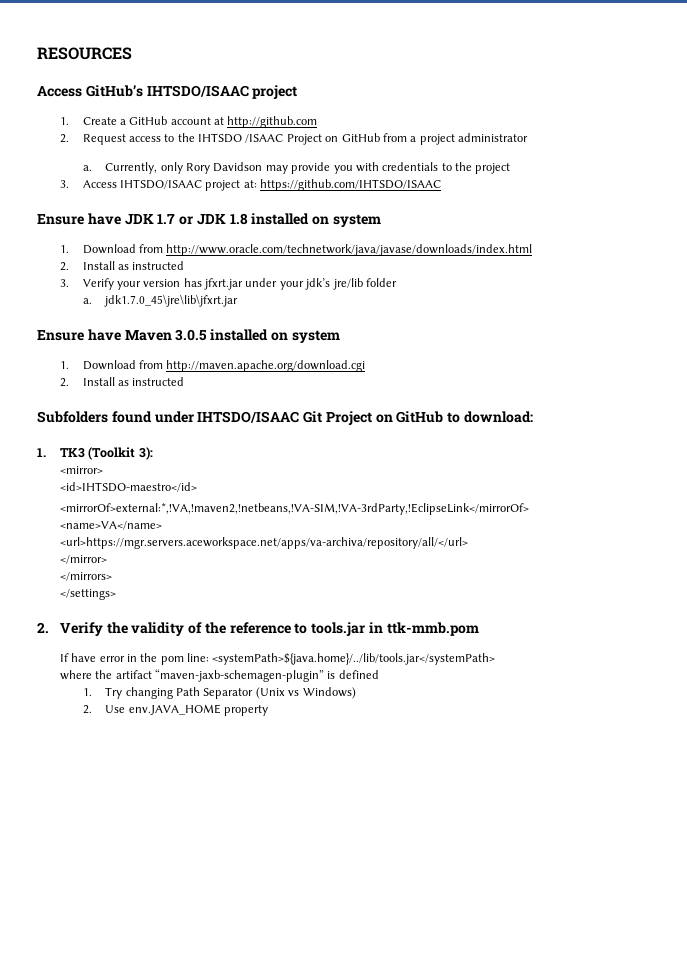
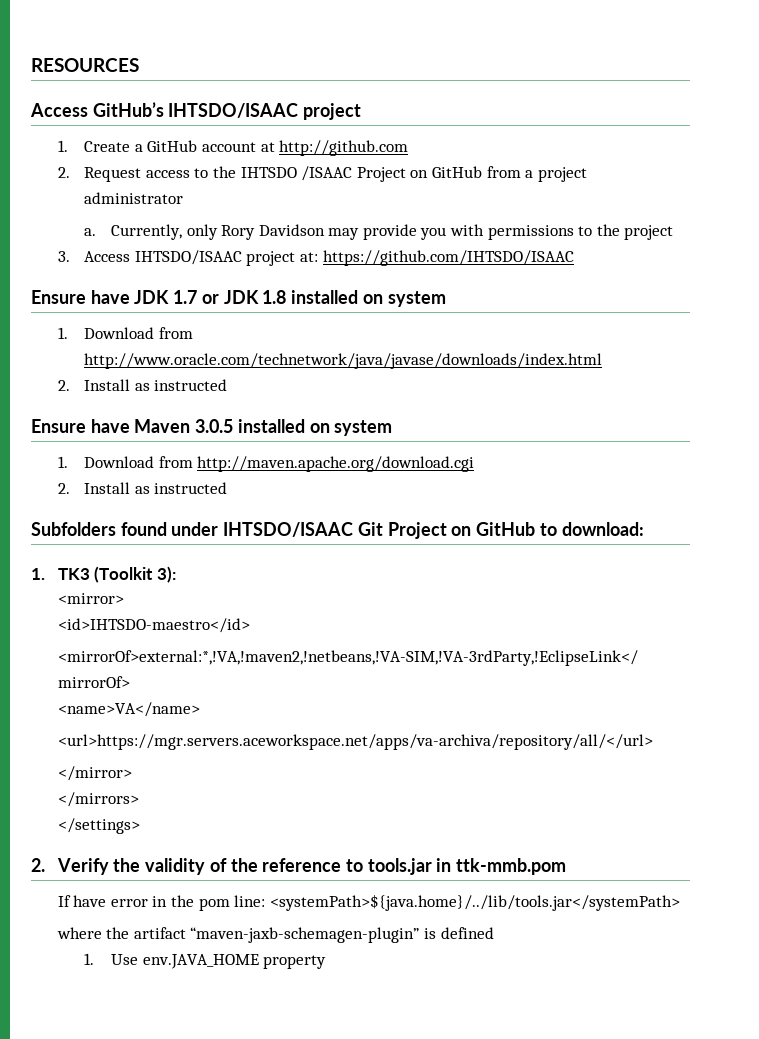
[382,162,439,171] credentials -> [487,225,574,240] permissions
[59,278,397,290] [82,294,239,307] // 3. Verify your version has jfxrt.jar under your jdk’s jre/lib folder // a. jdk1.7.0_45\jre\lib\jfxrt.jar -> (228, 385) none
[105,687,356,699] [82,705,92,714] Try changing Path Separator (Unix vs Windows) // 2. -> (95, 959) none

